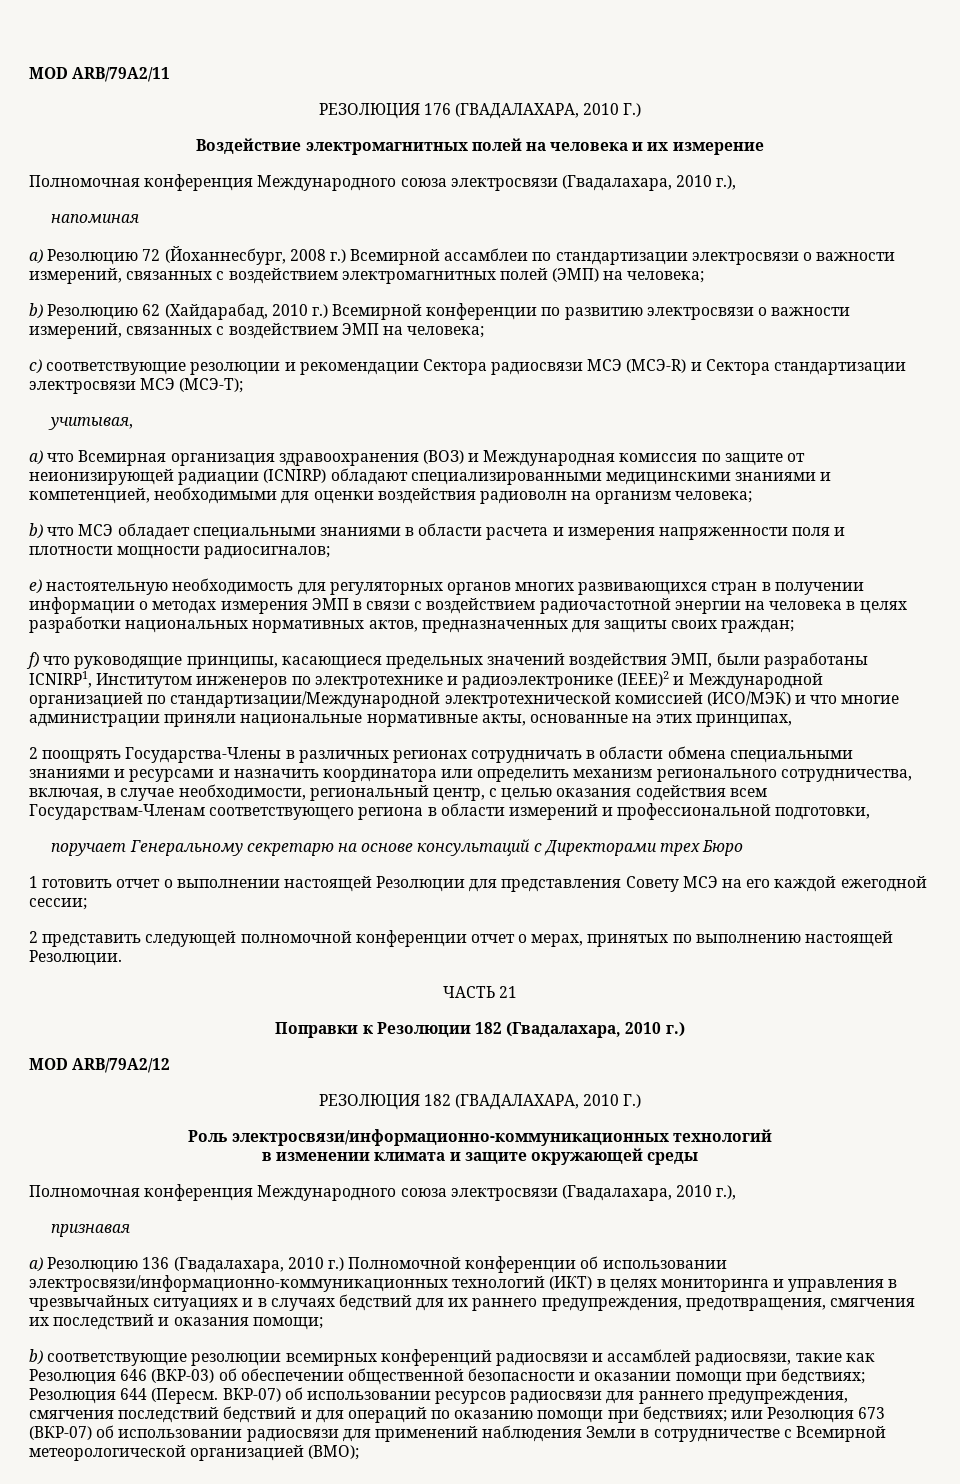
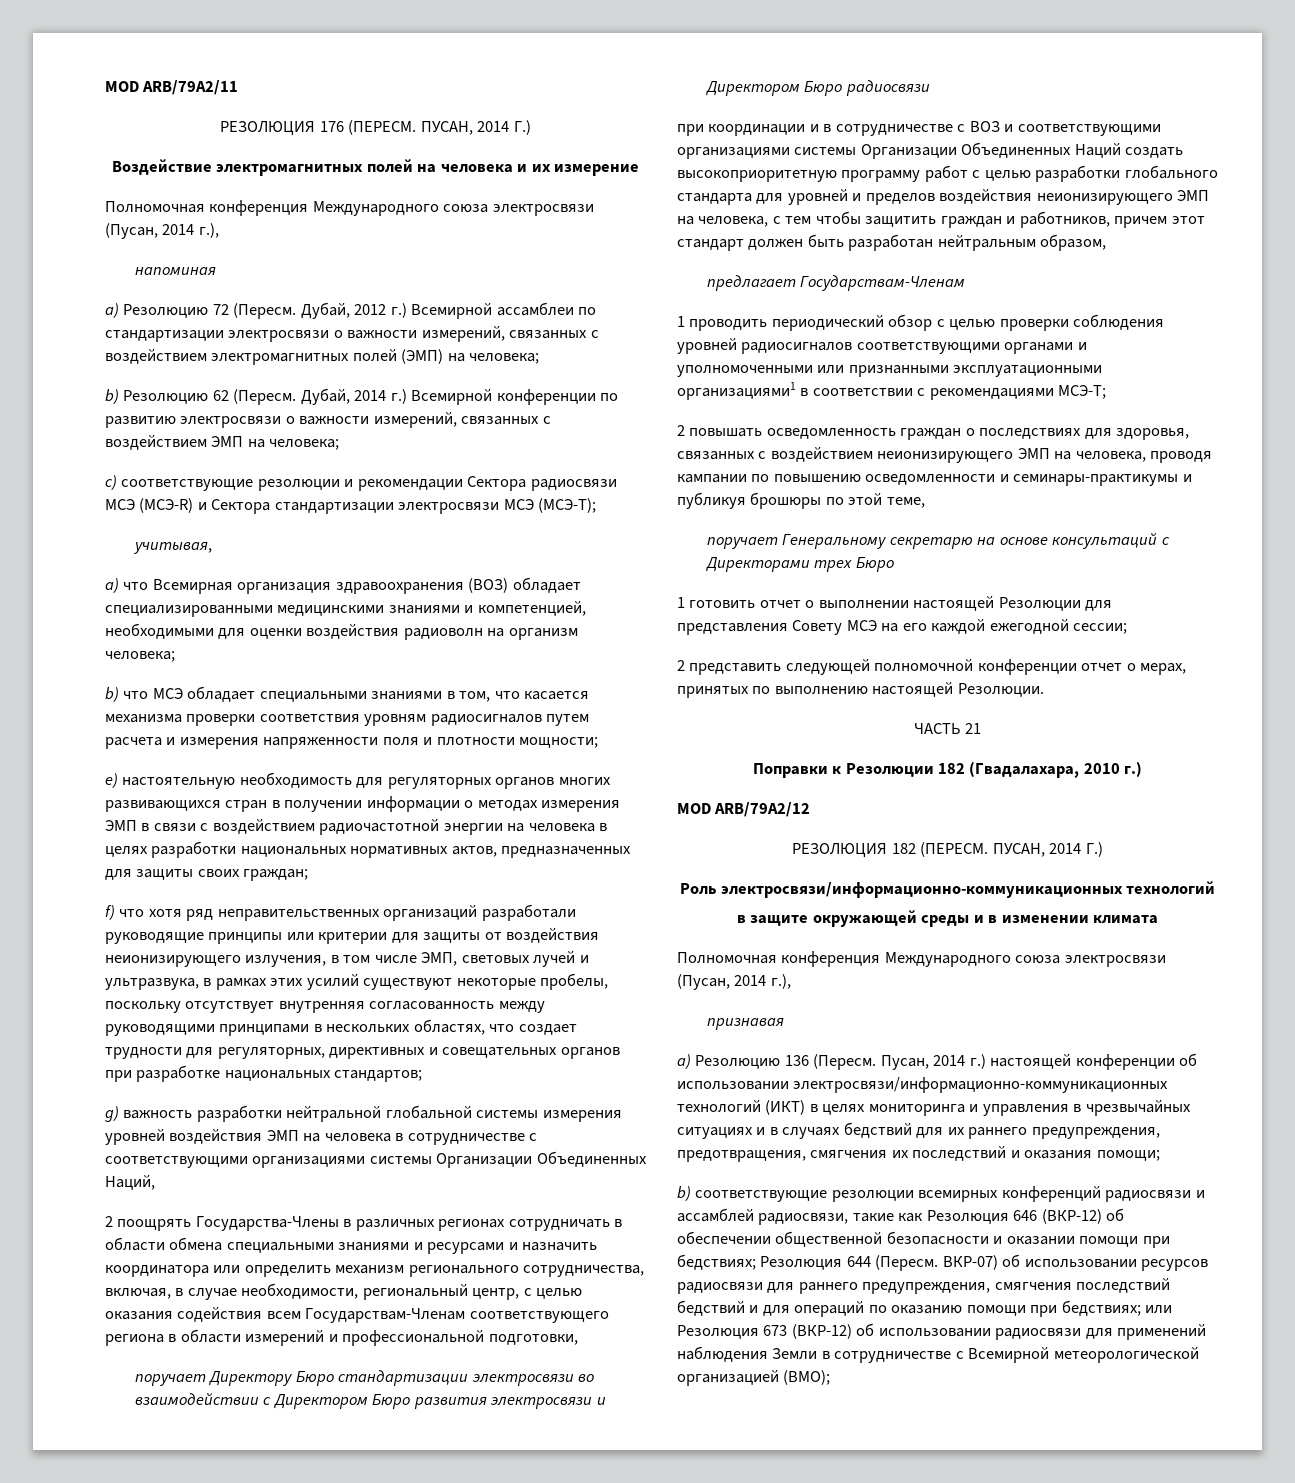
[455,103,620,119] (ГВАДАЛАХАРА, 2010 -> [348,120,510,135] (ПЕРЕСМ. ПУСАН, 2014
[561,175,713,191] (Гвадалахара, 2010 -> [105,223,195,239] (Пусан, 2014
[164,246,326,265] (Йоханнесбург, 2008 -> [233,302,387,319] (Пересм. Дубай, 2012
[164,303,308,320] (Хайдарабад, 2010 -> [233,388,387,405] (Пересм. Дубай, 2014
[468,450,806,466] [29,468,408,485] и Международная комиссия по защите от неионизирующей радиации (ICNIRP) обладают -> [512,577,581,593] обладает
[418,523,483,536] области -> [459,691,590,702] [105,714,590,726] том, что касается механизма проверки соответствия уровням радиосигналов путем
[117,546,331,559] мощности радиосигналов; -> [519,737,599,748] мощности;
[74,652,868,669] [29,671,823,689] [29,691,900,708] [29,714,793,727] руководящие принципы, касающиеся предельных значений воздействия ЭМП, были разработаны ICNIRP1, Институтом инженеров по электротехнике и радиоэлектронике (IEEE)2 и Международной организацией по стандартизации/Международной электротехнической комиссией (ИСО/МЭК) и что многие администрации приняли национальные нормативные акты, основанные на этих принципах, -> [148,904,576,921] [105,928,600,944] [105,951,589,967] [105,973,609,990] [105,1001,545,1013] [105,1019,577,1036] [105,1047,620,1059] [105,1065,423,1082] [105,1105,622,1122] [105,1129,538,1145] [105,1151,647,1168] [105,1175,155,1190] хотя ряд неправительственных организаций разработали руководящие принципы или критерии для защиты от воздействия неионизирующего излучения, в том числе ЭМП, световых лучей и ультразвука, в рамках этих усилий существуют некоторые пробелы, поскольку отсутствует внутренняя согласованность между руководящими принципами в нескольких областях, что создает трудности для регуляторных, директивных и совещательных органов при разработке национальных стандартов; // g) важность разработки нейтральной глобальной системы измерения уровней воздействия ЭМП на человека в сотрудничестве с соответствующими организациями системы Организации Объединенных Наций,
(871, 813) none -> [134,1370,595,1386] [134,1393,606,1409] [705,80,930,96] [677,121,1161,136] [677,142,1184,159] [677,165,1218,182] [677,189,1210,205] [677,211,1205,228] [677,234,1107,251] [706,275,966,291] [677,314,1165,331] [677,338,1087,354] [677,365,1103,377] [677,382,1107,400] [677,425,1190,440] [677,447,1213,463] [677,474,1192,486] [677,492,925,509] // поручает Директору Бюро стандартизации электросвязи во взаимодействии с Директором Бюро развития электросвязи и Директором Бюро радиосвязи // при координации и в сотрудничестве с ВОЗ и соответствующими организациями системы Организации Объединенных Наций создать высокоприоритетную программу работ с целью разработки глобального стандарта для уровней и пределов воздействия неионизирующего ЭМП на человека, с тем чтобы защитить граждан и работников, причем этот стандарт должен быть разработан нейтральным образом, // предлагает Государствам-Членам // 1 проводить периодический обзор с целью проверки соблюдения уровней радиосигналов соответствующими органами и уполномоченными или признанными эксплуатационными организациями1 в соответствии с рекомендациями МСЭ-T; // 2 повышать осведомленность граждан о последствиях для здоровья, связанных с воздействием неионизирующего ЭМП на человека, проводя кампании по повышению осведомленности и семинары-практикумы и публикуя брошюры по этой теме,
[455,1094,620,1110] (ГВАДАЛАХАРА, 2010 -> [920,842,1082,857] (ПЕРЕСМ. ПУСАН, 2014
[276,1152,461,1161] изменении климата и -> (746, 919) none
[29,1184,713,1201] // Полномочная конференция Международного союза электросвязи (Гвадалахара, 2010 -> [973,915,1159,924] [677,951,1166,967] [677,974,767,990] и в изменении климата // Полномочная конференция Международного союза электросвязи (Пусан, 2014
[173,1257,462,1273] (Гвадалахара, 2010 г.) Полномочной -> [813,1054,1072,1070] (Пересм. Пусан, 2014 г.) настоящей
[151,1369,215,1383] (ВКР-03) -> [1041,1209,1102,1224] (ВКР-12)
[29,1426,92,1440] (ВКР-07) -> [791,1324,852,1339] (ВКР-12)

